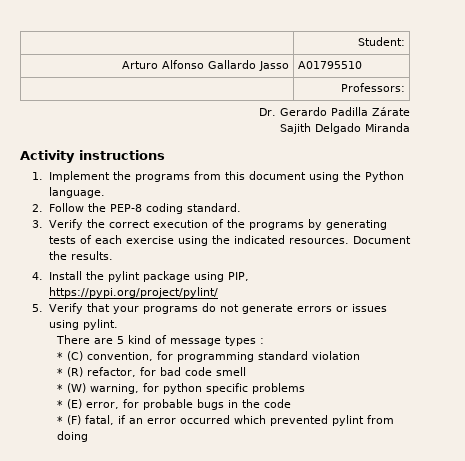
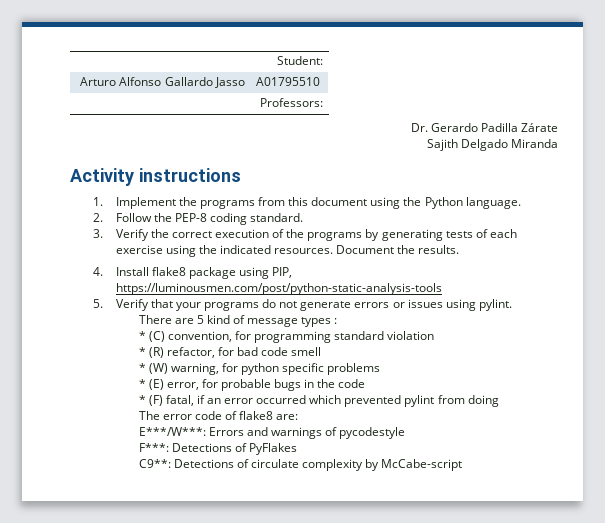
[85,271,140,282] the pylint -> [151,267,186,276] flake8
[48,287,218,298] https://pypi.org/project/pylint/ -> [115,283,442,295] https://luminousmen.com/post/python-static-analysis-tools
(88, 436) none -> [138,411,299,420] [138,427,406,439] [138,443,297,455] [138,459,463,471] // The error code of flake8 are: // E***/W***: Errors and warnings of pycodestyle // F***: Detections of PyFlakes // C9**: Detections of circulate complexity by McCabe-script

